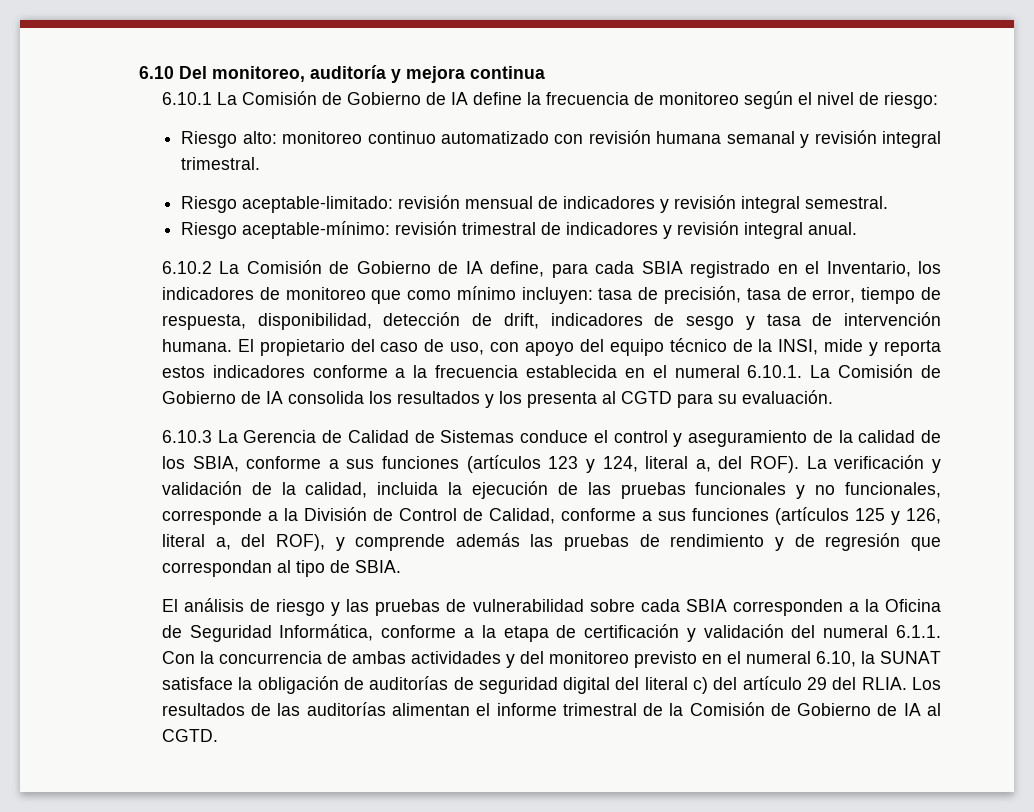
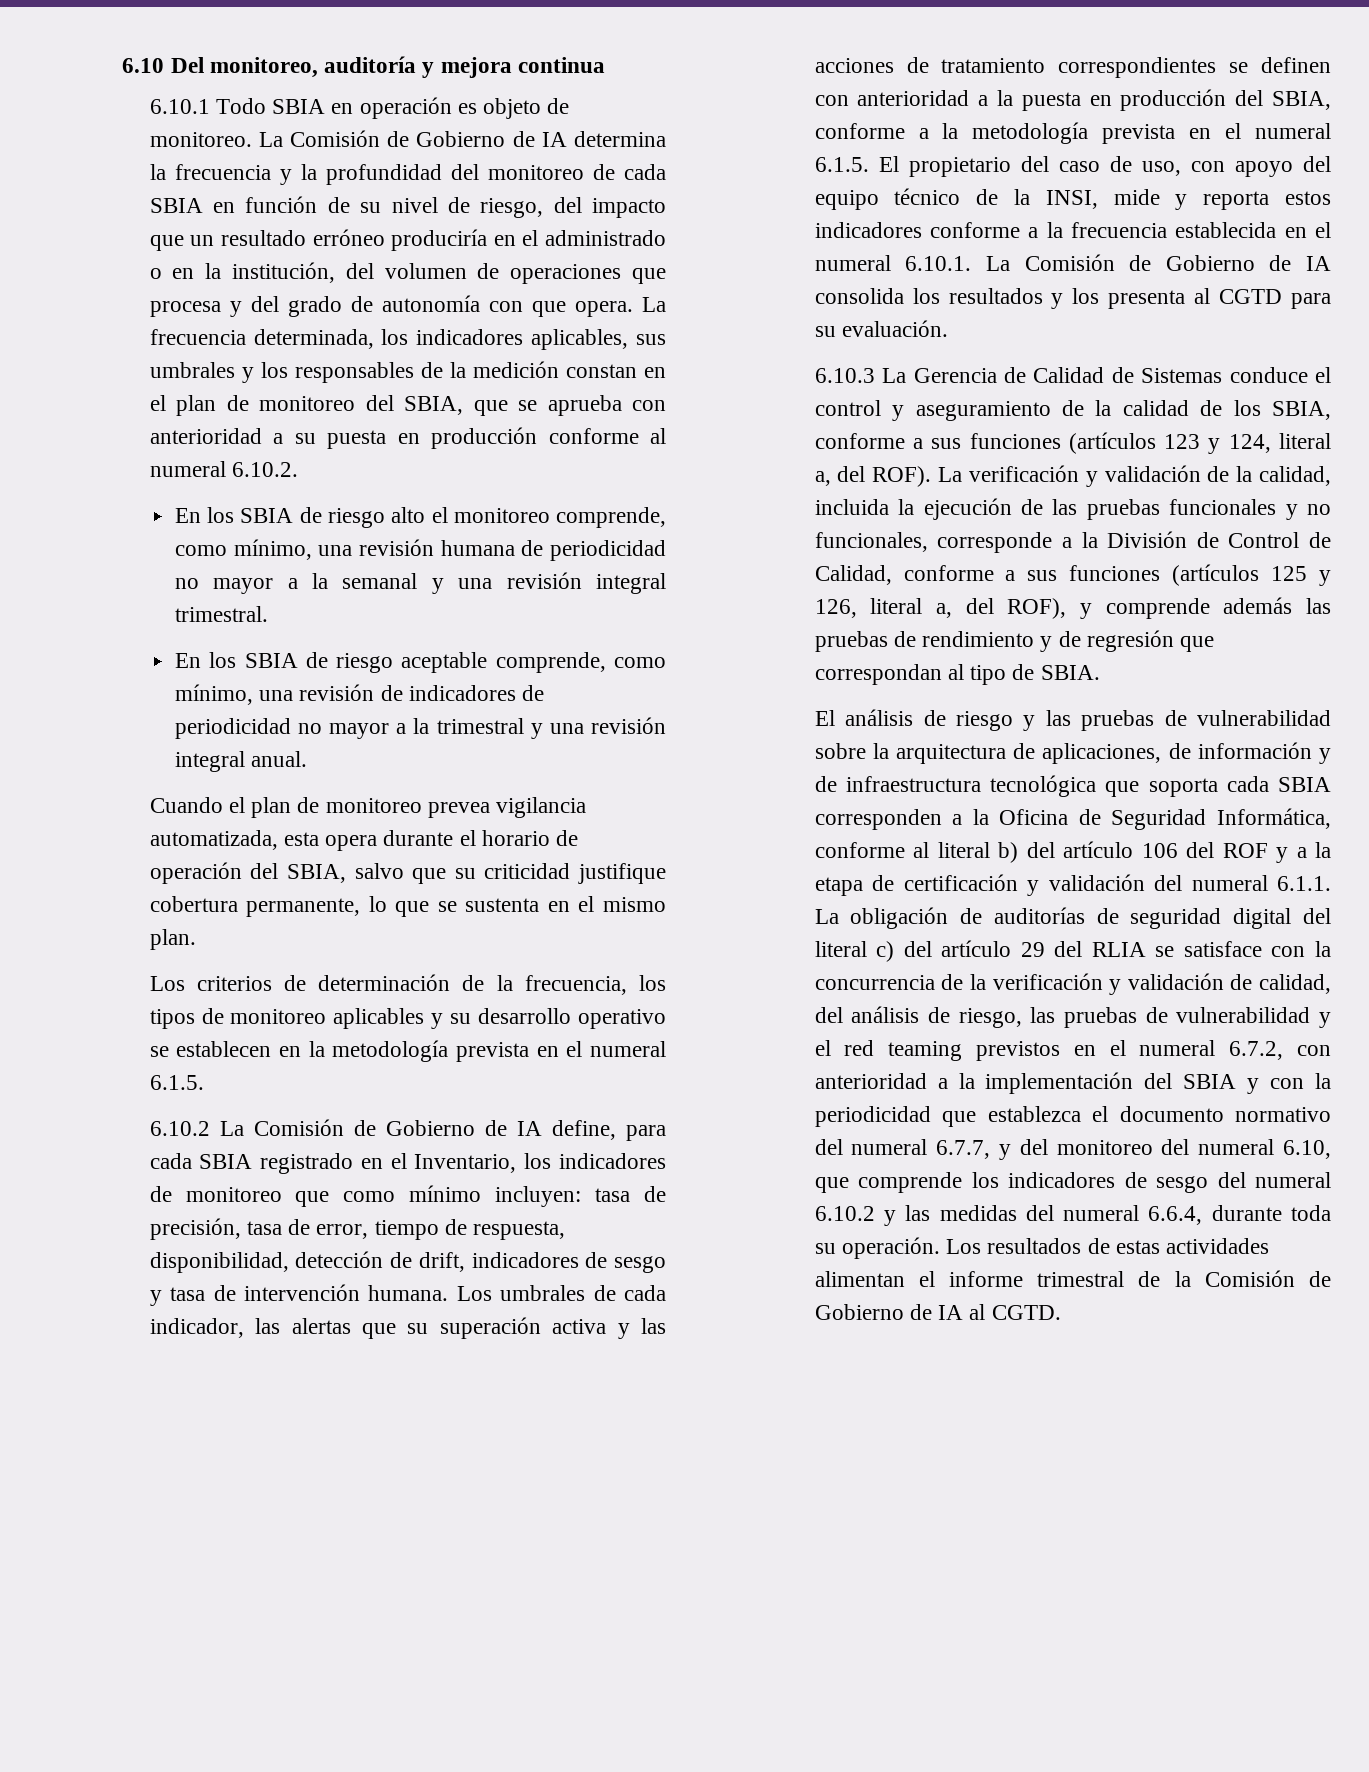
[216,91,938,109] [181,130,722,148] La Comisión de Gobierno de IA define la frecuencia de monitoreo según el nivel de riesgo: // Riesgo alto: monitoreo continuo automatizado con revisión humana -> [215,97,570,119] [149,130,666,147] [149,164,667,185] [149,196,666,218] [149,229,667,251] [149,262,667,284] [149,295,667,317] [149,329,667,350] [149,361,667,383] [149,395,666,416] [149,427,666,449] [149,461,298,477] [174,507,666,528] [174,539,666,561] [174,573,329,594] Todo SBIA en operación es objeto de monitoreo. La Comisión de Gobierno de IA determina la frecuencia y la profundidad del monitoreo de cada SBIA en función de su nivel de riesgo, del impacto que un resultado erróneo produciría en el administrado o en la institución, del volumen de operaciones que procesa y del grado de autonomía con que opera. La frecuencia determinada, los indicadores aplicables, sus umbrales y los responsables de la medición constan en el plan de monitoreo del SBIA, que se aprueba con anterioridad a su puesta en producción conforme al numeral 6.10.2. // En los SBIA de riesgo alto el monitoreo comprende, como mínimo, una revisión humana de periodicidad no mayor a la
(810, 141) none -> [458,578,493,589] una
[181,195,889,213] [181,221,858,239] Riesgo aceptable-limitado: revisión mensual de indicadores y revisión integral semestral. // Riesgo aceptable-mínimo: revisión trimestral de indicadores y revisión integral anual. -> [174,652,666,673] [174,684,545,705] [174,717,666,739] [174,751,308,772] [149,797,586,818] [149,830,578,851] [149,862,666,884] [149,896,667,917] [149,929,196,950] [149,974,666,995] [149,1008,667,1029] [149,1040,667,1062] [149,1075,204,1090] En los SBIA de riesgo aceptable comprende, como mínimo, una revisión de indicadores de periodicidad no mayor a la trimestral y una revisión integral anual. // Cuando el plan de monitoreo prevea vigilancia automatizada, esta opera durante el horario de operación del SBIA, salvo que su criticidad justifique cobertura permanente, lo que se sustenta en el mismo plan. // Los criterios de determinación de la frecuencia, los tipos de monitoreo aplicables y su desarrollo operativo se establecen en la metodología prevista en el numeral 6.1.5.
(232, 345) none -> [456,1285,667,1301] [149,1317,667,1339] [814,57,1331,78] [814,89,1331,111] [814,122,1331,144] [814,157,869,172] Los umbrales de cada indicador, las alertas que su superación activa y las acciones de tratamiento correspondientes se definen con anterioridad a la puesta en producción del SBIA, conforme a la metodología prevista en el numeral 6.1.5.
(635, 605) none -> [872,742,1331,764] [814,775,1218,797] la arquitectura de aplicaciones, de información y de infraestructura tecnológica que soporta
(457, 631) none -> [913,841,1289,863] al literal b) del artículo 106 del ROF y
[161,651,941,668] [161,677,253,690] Con la concurrencia de ambas actividades y del monitoreo previsto en el numeral 6.10, la SUNAT satisface la -> [814,909,839,924] La
[861,677,907,690] RLIA. -> [1091,941,1331,957] [814,973,1331,995] [814,1006,1331,1028] [814,1040,1331,1061] [814,1072,1331,1094] [814,1106,1331,1127] [814,1139,1331,1160] [814,1172,1331,1193] [814,1205,1331,1226] [814,1237,940,1259] RLIA se satisface con la concurrencia de la verificación y validación de calidad, del análisis de riesgo, las pruebas de vulnerabilidad y el red teaming previstos en el numeral 6.7.2, con anterioridad a la implementación del SBIA y con la periodicidad que establezca el documento normativo del numeral 6.7.7, y del monitoreo del numeral 6.10, que comprende los indicadores de sesgo del numeral 6.10.2 y las medidas del numeral 6.6.4, durante toda su operación.
[277,702,386,716] las auditorías -> [1115,1238,1269,1254] estas actividades

